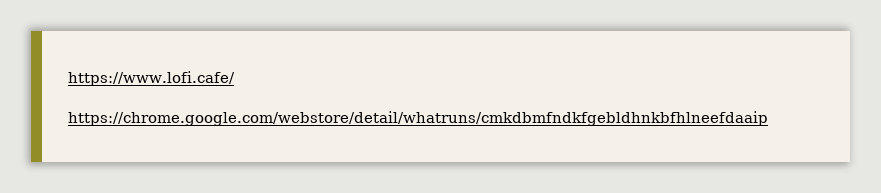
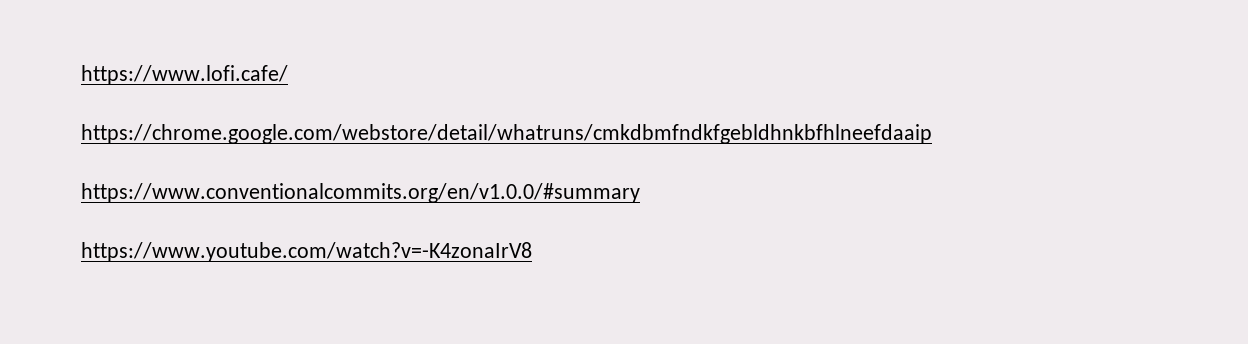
(768, 118) none -> [81,183,640,203] [81,242,532,262] // https://www.conventionalcommits.org/en/v1.0.0/#summary // https://www.youtube.com/watch?v=-K4zonaIrV8

